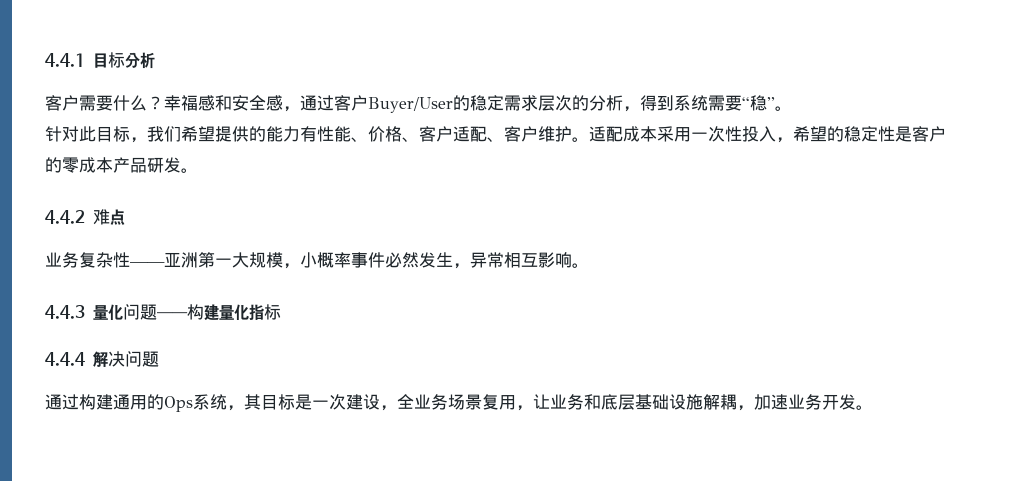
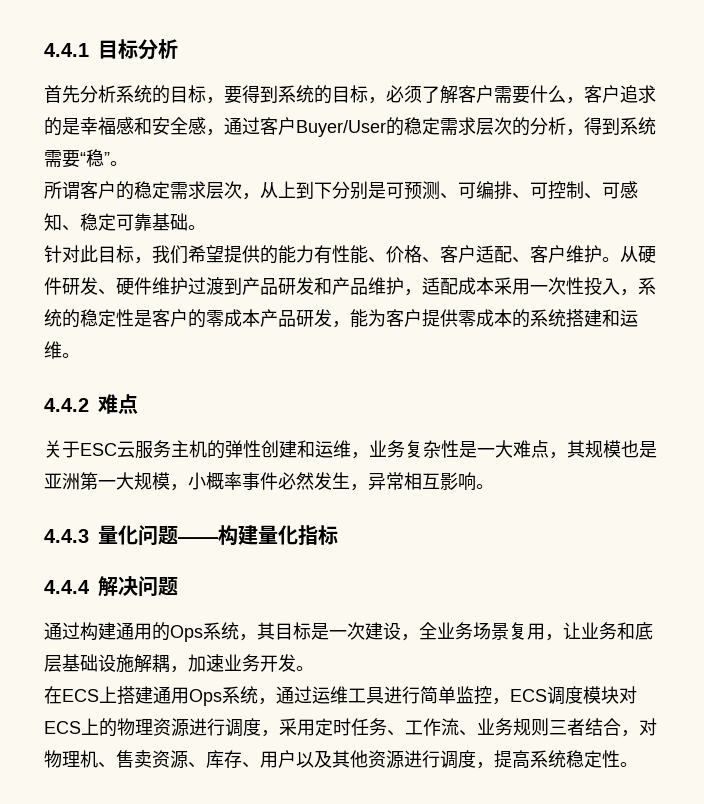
[45,95,164,111] 客户需要什么？ -> [44,85,656,104] [44,117,80,136] 首先分析系统的目标，要得到系统的目标，必须了解客户需要什么，客户追求的是
(792, 108) none -> [44,181,638,200] [44,213,206,231] // 所谓客户的稳定需求层次，从上到下分别是可预测、可编排、可控制、可感知、稳定可靠基础。
(589, 139) none -> [620,246,656,263] [44,277,422,296] 从硬件研发、硬件维护过渡到产品研发和产品维护，
[793,126,827,142] 希望 -> [638,277,656,295] [44,309,62,327] 系统
[181,168,198,173] [45,209,126,225] [45,252,165,268] 。 // 4.4.2难点 // 业务复杂性—— -> [332,309,638,328] [44,341,80,359] [44,394,138,414] [44,440,657,459] ，能为客户提供零成本的系统搭建和运维。 // 4.4.2难点 // 关于ESC云服务主机的弹性创建和运维，业务复杂性是一大难点，其规模也是
(873, 407) none -> [44,686,637,706] [44,718,657,737] [44,750,638,769] // 在ECS上搭建通用Ops系统，通过运维工具进行简单监控，ECS调度模块对ECS上的物理资源进行调度，采用定时任务、工作流、业务规则三者结合，对物理机、售卖资源、库存、用户以及其他资源进行调度，提高系统稳定性。

